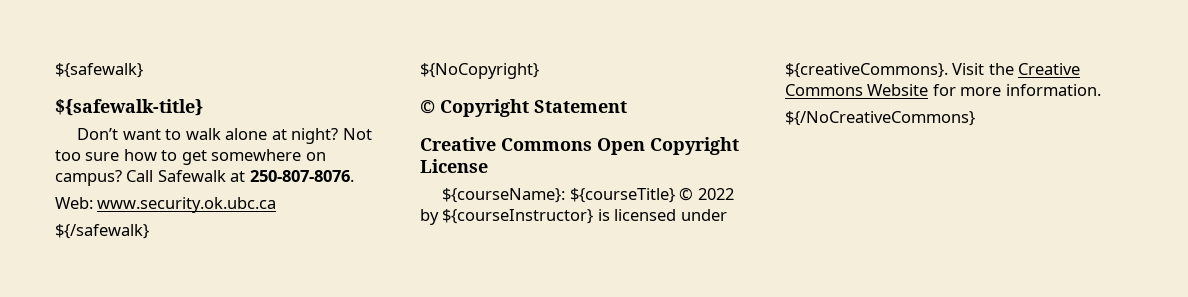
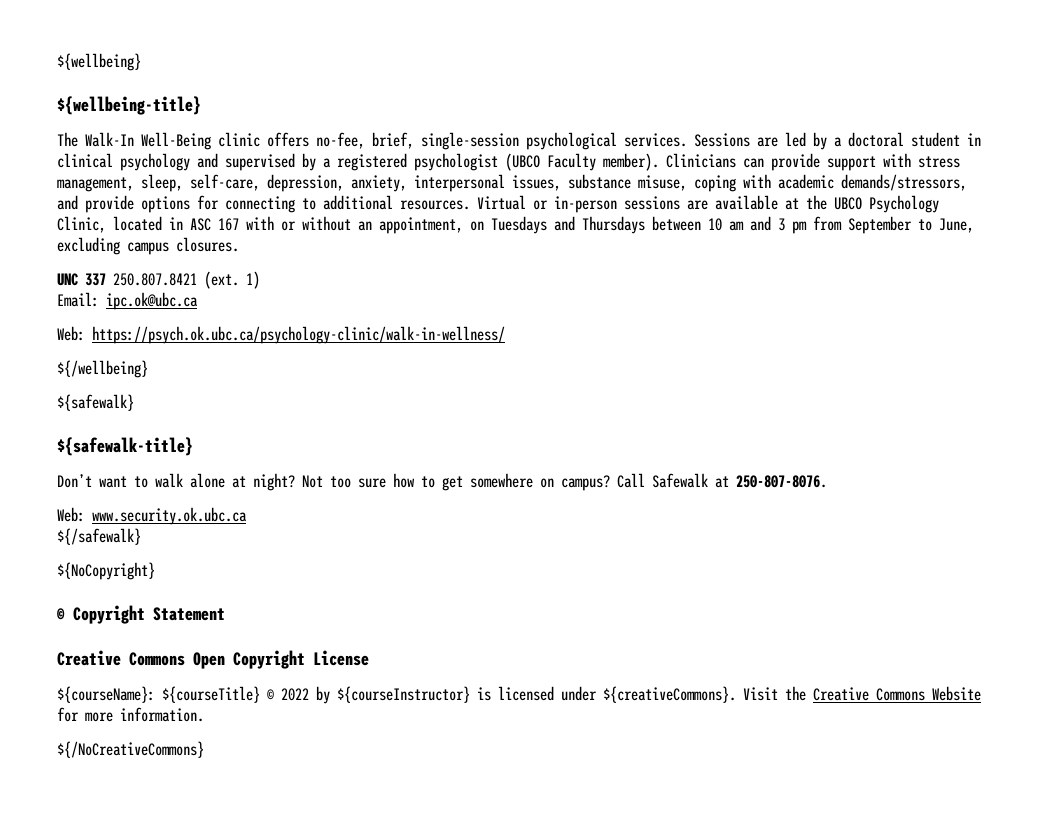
(55, 70) none -> [57,53,141,71] [57,96,201,115] [57,132,981,150] [57,153,960,171] [57,174,967,192] [57,195,939,213] [57,216,974,234] [57,237,239,255] [57,271,260,289] [57,292,198,310] [57,326,505,344] [57,360,148,378] ${wellbeing} // ${wellbeing-title} // The Walk-In Well-Being clinic offers no-fee, brief, single-session psychological services. Sessions are led by a doctoral student in clinical psychology and supervised by a registered psychologist (UBCO Faculty member). Clinicians can provide support with stress management, sleep, self-care, depression, anxiety, interpersonal issues, substance misuse, coping with academic demands/stressors, and provide options for connecting to additional resources. Virtual or in-person sessions are available at the UBCO Psychology Clinic, located in ASC 167 with or without an appointment, on Tuesdays and Thursdays between 10 am and 3 pm from September to June, excluding campus closures. // UNC 337 250.807.8421 (ext. 1) // Email: ipc.ok@ubc.ca // Web: https://psych.ok.ubc.ca/psychology-clinic/walk-in-wellness/ // ${/wellbeing} //

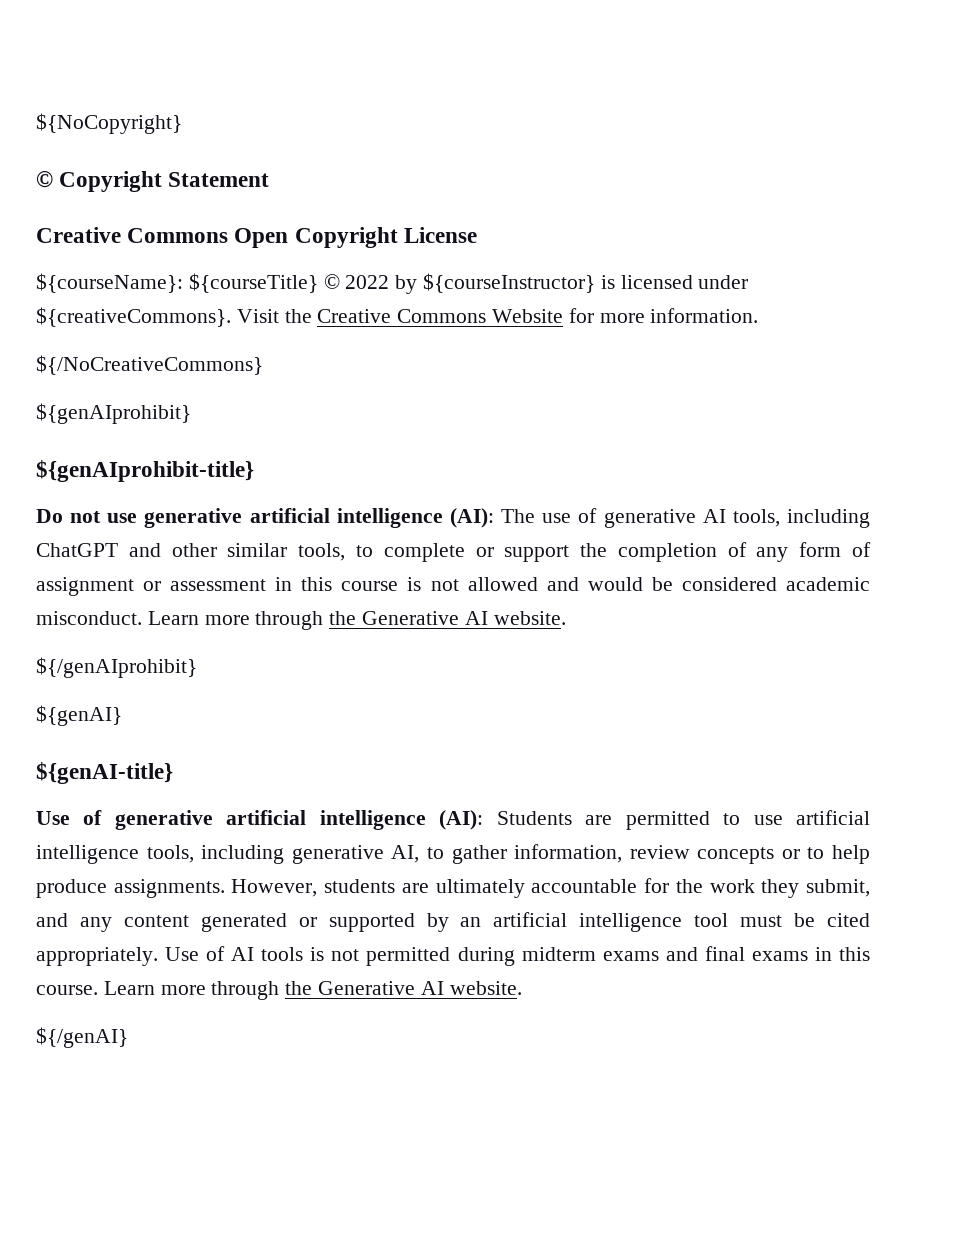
[57,53,141,71] [57,96,201,115] [57,132,981,150] [57,153,960,171] [57,174,967,192] [57,195,939,213] [57,216,974,234] [57,237,239,255] [57,271,260,289] [57,292,198,310] [57,326,505,344] [57,360,148,378] [57,394,134,411] [57,437,193,456] [57,473,827,491] [57,507,247,525] [57,528,141,545] ${wellbeing} // ${wellbeing-title} // The Walk-In Well-Being clinic offers no-fee, brief, single-session psychological services. Sessions are led by a doctoral student in clinical psychology and supervised by a registered psychologist (UBCO Faculty member). Clinicians can provide support with stress management, sleep, self-care, depression, anxiety, interpersonal issues, substance misuse, coping with academic demands/stressors, and provide options for connecting to additional resources. Virtual or in-person sessions are available at the UBCO Psychology Clinic, located in ASC 167 with or without an appointment, on Tuesdays and Thursdays between 10 am and 3 pm from September to June, excluding campus closures. // UNC 337 250.807.8421 (ext. 1) // Email: ipc.ok@ubc.ca // Web: https://psych.ok.ubc.ca/psychology-clinic/walk-in-wellness/ // ${/wellbeing} // ${safewalk} // ${safewalk-title} // Don’t want to walk alone at night? Not too sure how to get somewhere on campus? Call Safewalk at 250-807-8076. // Web: www.security.ok.ubc.ca // ${/safewalk} // -> (36, 123) none
(204, 749) none -> [36,403,191,424] [36,460,254,482] [36,508,871,528] [36,542,872,562] [36,577,871,596] [36,611,566,630] [36,657,197,678] [36,705,122,726] [36,762,173,784] [36,810,871,830] [36,844,871,864] [36,878,871,898] [36,912,870,932] [36,946,871,966] [36,981,522,1000] [36,1027,128,1048] // ${genAIprohibit} // ${genAIprohibit-title} // Do not use generative artificial intelligence (AI): The use of generative AI tools, including ChatGPT and other similar tools, to complete or support the completion of any form of assignment or assessment in this course is not allowed and would be considered academic misconduct. Learn more through the Generative AI website. // ${/genAIprohibit} // ${genAI} // ${genAI-title} // Use of generative artificial intelligence (AI): Students are permitted to use artificial intelligence tools, including generative AI, to gather information, review concepts or to help produce assignments. However, students are ultimately accountable for the work they submit, and any content generated or supported by an artificial intelligence tool must be cited appropriately. Use of AI tools is not permitted during midterm exams and final exams in this course. Learn more through the Generative AI website. // ${/genAI}

